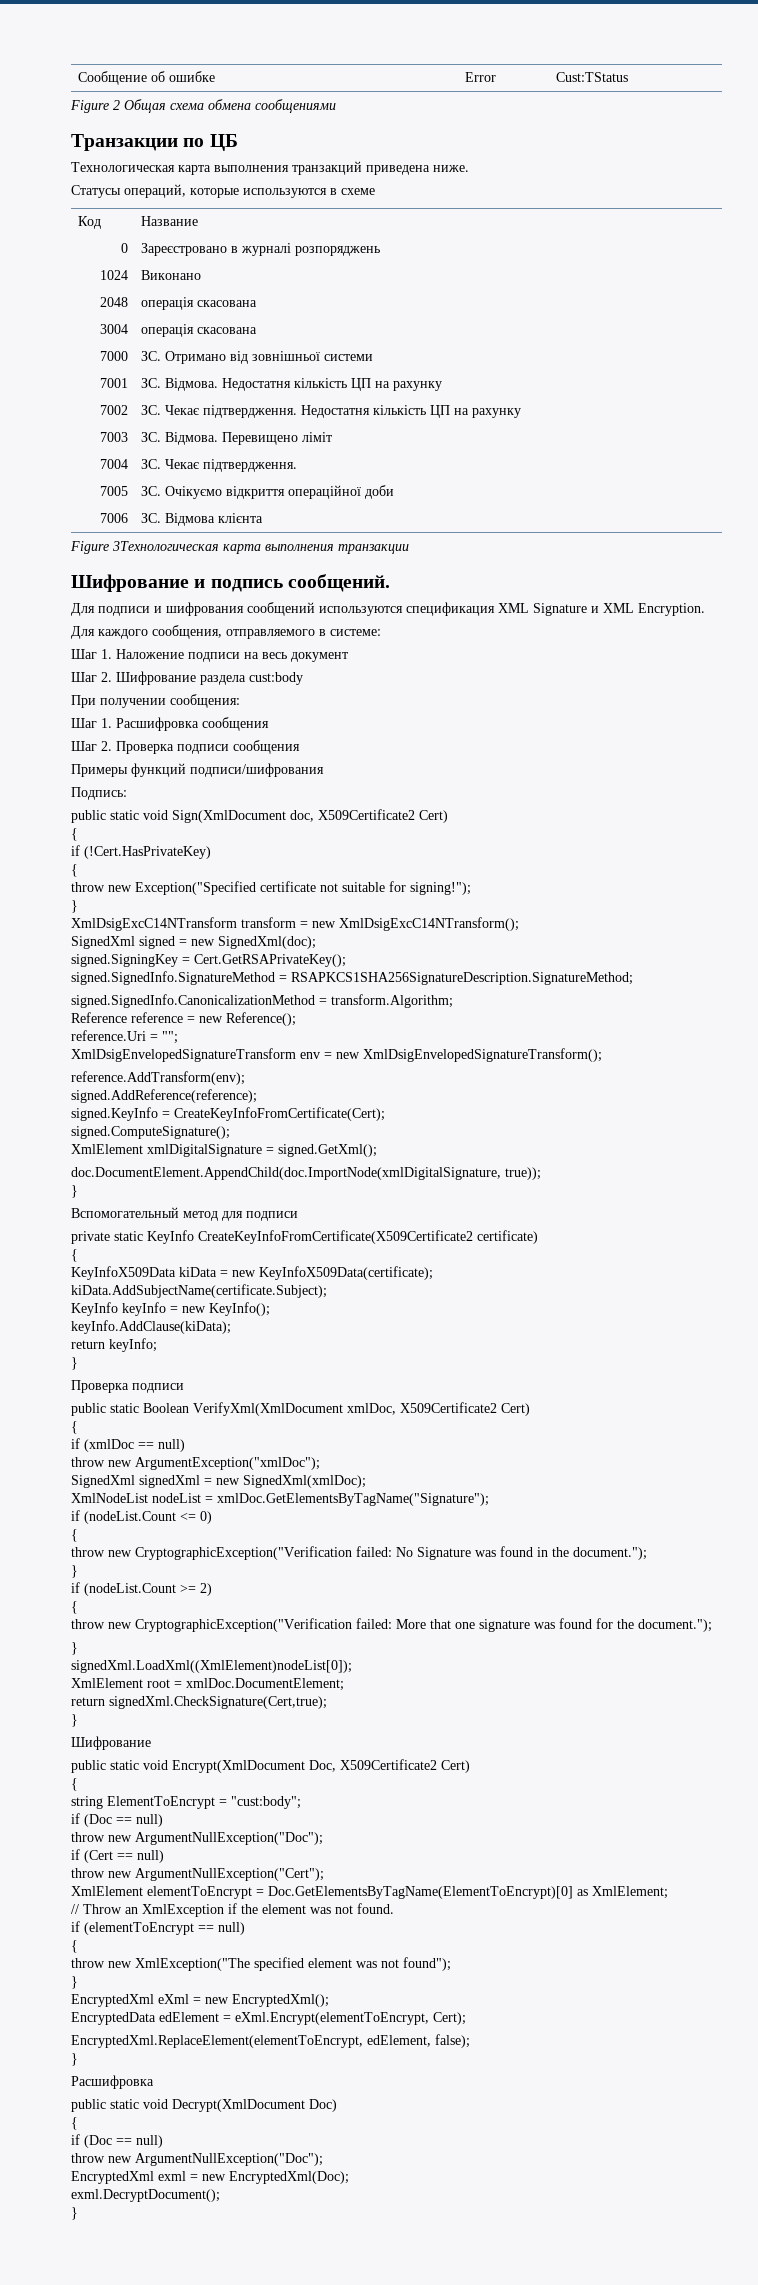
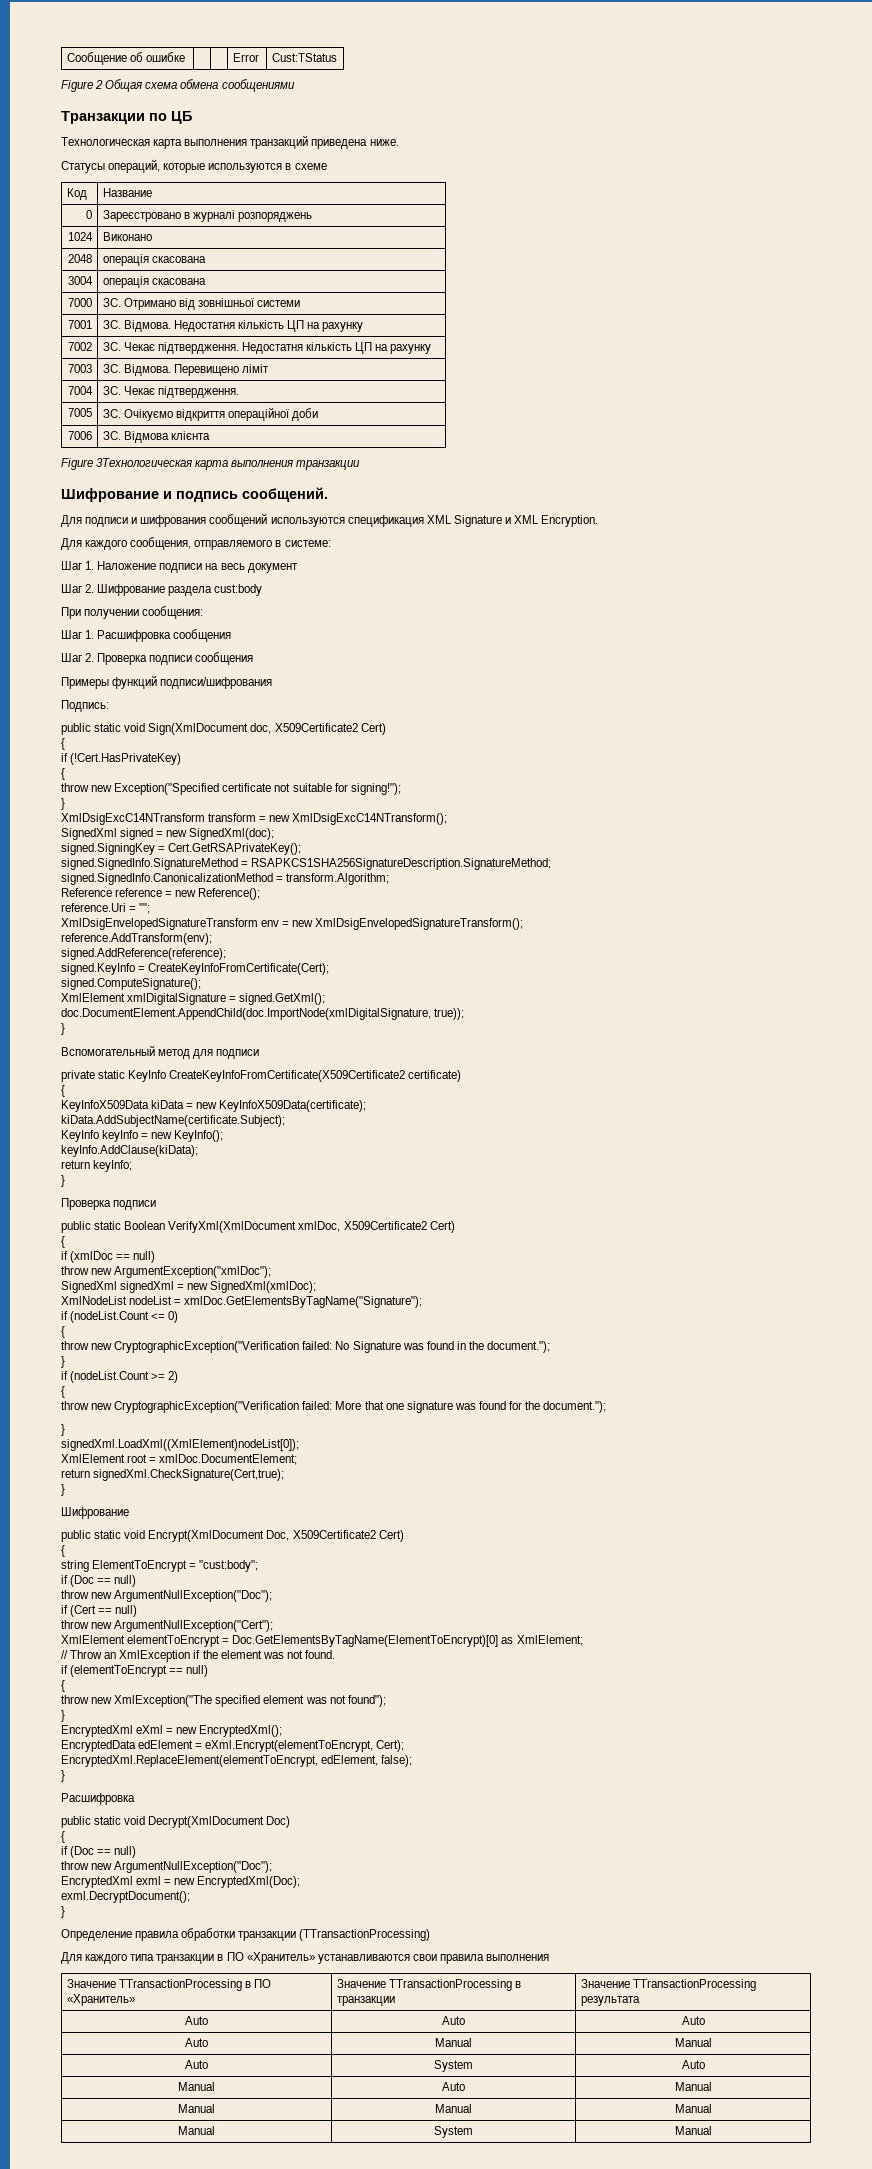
(78, 2213) none -> [61,1928,431,1941] [61,1952,550,1964] [66,1979,272,1991] [66,1994,135,2006] [336,1979,521,1991] [336,1996,395,2006] [580,1979,756,1991] [580,1996,640,2006] [185,2016,208,2025] [442,2016,465,2025] [681,2016,705,2025] [185,2038,208,2047] [435,2038,472,2047] [674,2038,712,2047] [185,2060,208,2069] [434,2060,473,2072] [681,2060,705,2069] [178,2082,215,2091] [442,2082,465,2091] [674,2082,712,2091] [178,2104,215,2113] [435,2104,472,2113] [674,2104,712,2113] [178,2126,215,2135] [434,2126,473,2138] [674,2126,712,2135] // Определение правила обработки транзакции (TTransactionProcessing) // Для каждого типа транзакции в ПО «Хранитель» устанавливаются свои правила выполнения // Значение TTransactionProcessing в ПО «Хранитель» | Значение TTransactionProcessing в транзакции | Значение TTransactionProcessing результата // Auto | Auto | Auto // Auto | Manual | Manual // Auto | System | Auto // Manual | Auto | Manual // Manual | Manual | Manual // Manual | System | Manual

